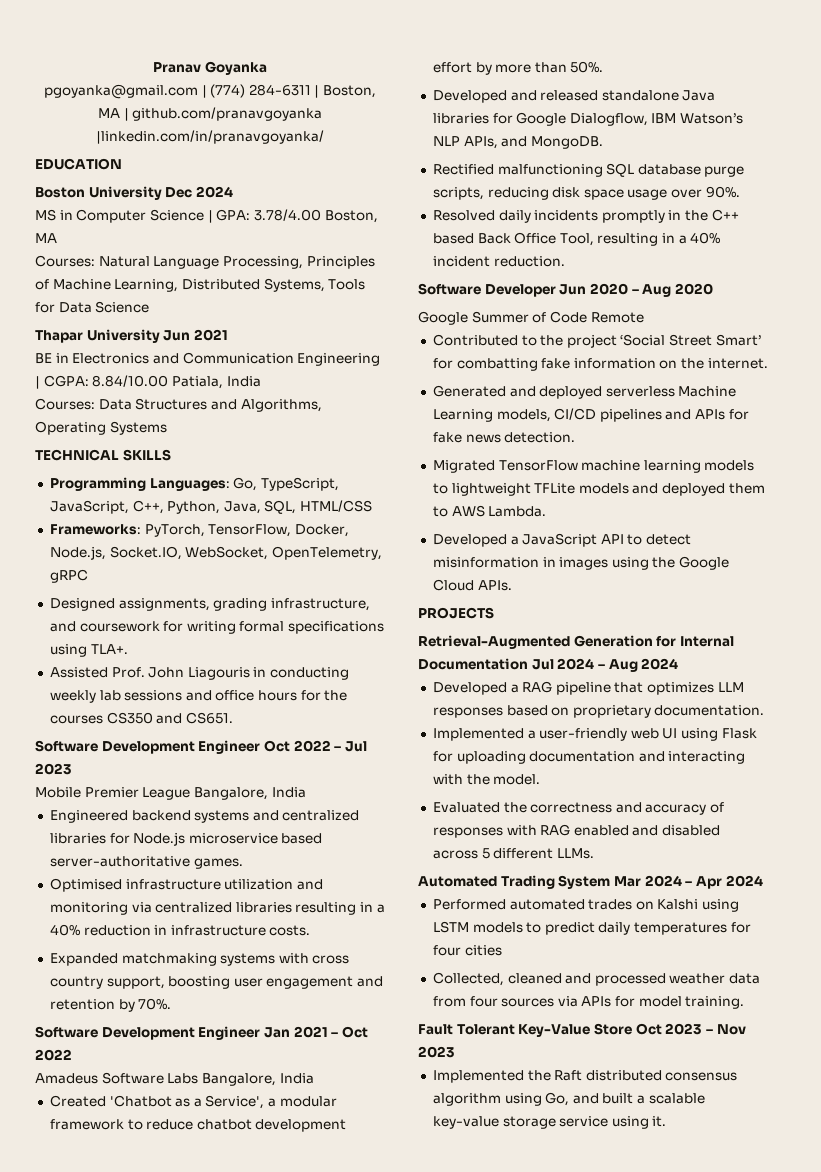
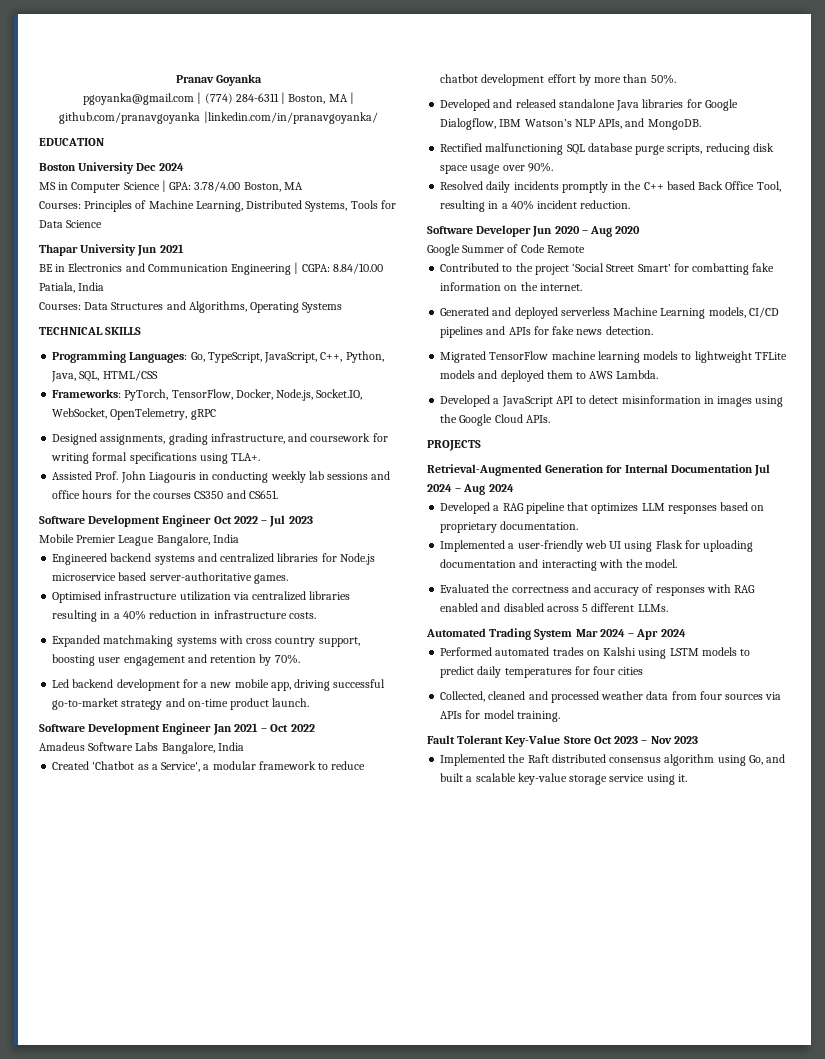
[98,256,303,269] Natural Language Processing, -> (81, 205) none
[296,879,323,890] [49,902,128,915] and monitoring -> (231, 596) none
(172, 1004) none -> [52,679,386,691] [52,698,310,710] // Led backend development for a new mobile app, driving successful go-to-market strategy and on-time product launch.

